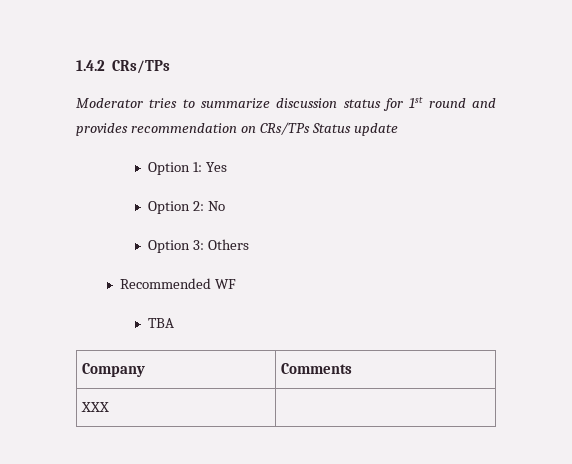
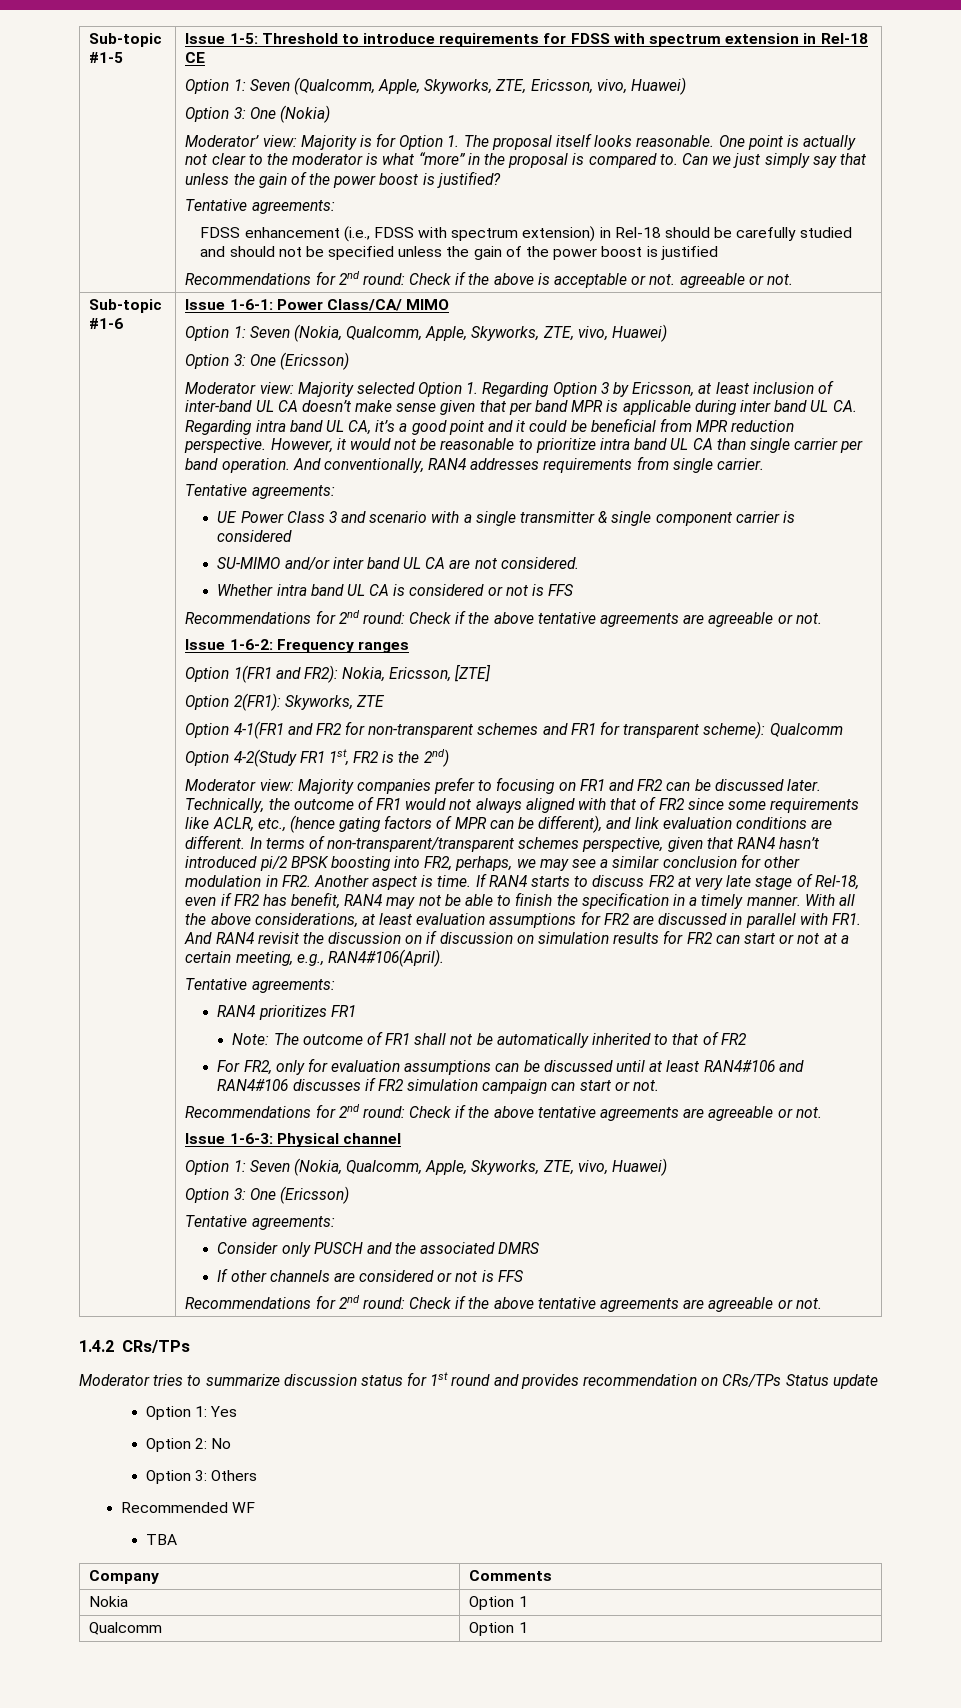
(76, 65) none -> [89,33,163,47] [89,52,124,63] [185,33,868,47] [185,52,206,63] [185,77,687,95] [185,105,330,123] [185,133,857,150] [185,152,866,168] [185,171,501,188] [185,199,335,214] [200,226,852,242] [200,246,718,260] [185,271,793,288] [89,299,163,313] [89,318,124,329] [185,299,450,311] [185,324,668,342] [185,352,349,370] [185,380,834,397] [185,400,857,415] [185,418,795,435] [184,438,864,453] [185,456,765,473] [185,484,335,499] [217,511,795,526] [217,530,293,542] [217,557,579,570] [217,584,574,596] [185,610,822,627] [185,639,409,653] [185,664,492,683] [185,693,385,711] [185,721,843,739] [185,749,449,767] [185,777,821,794] [185,796,860,813] [185,815,833,833] [185,835,820,852] [185,854,800,871] [185,873,859,890] [185,892,855,909] [185,911,861,928] [184,930,849,944] [185,949,444,967] [185,978,335,993] [217,1005,356,1020] [232,1031,747,1048] [217,1058,804,1075] [217,1077,660,1094] [185,1104,822,1121] [185,1133,401,1147] [185,1158,668,1176] [185,1186,349,1204] [185,1215,335,1230] [217,1242,540,1257] [217,1268,523,1282] [185,1295,822,1312] Sub-topic #1-5 | Issue 1-5: Threshold to introduce requirements for FDSS with spectrum extension in Rel-18 CE // Option 1: Seven (Qualcomm, Apple, Skyworks, ZTE, Ericsson, vivo, Huawei) // Option 3: One (Nokia) // Moderator’ view: Majority is for Option 1. The proposal itself looks reasonable. One point is actually not clear to the moderator is what “more” in the proposal is compared to. Can we just simply say that unless the gain of the power boost is justified? // Tentative agreements: // FDSS enhancement (i.e., FDSS with spectrum extension) in Rel-18 should be carefully studied and should not be specified unless the gain of the power boost is justified // Recommendations for 2nd round: Check if the above is acceptable or not. agreeable or not. // Sub-topic #1-6 | Issue 1-6-1: Power Class/CA/ MIMO // Option 1: Seven (Nokia, Qualcomm, Apple, Skyworks, ZTE, vivo, Huawei) // Option 3: One (Ericsson) // Moderator view: Majority selected Option 1. Regarding Option 3 by Ericsson, at least inclusion of inter-band UL CA doesn’t make sense given that per band MPR is applicable during inter band UL CA. Regarding intra band UL CA, it’s a good point and it could be beneficial from MPR reduction perspective. However, it would not be reasonable to prioritize intra band UL CA than single carrier per band operation. And conventionally, RAN4 addresses requirements from single carrier. // Tentative agreements: // UE Power Class 3 and scenario with a single transmitter & single component carrier is considered // SU-MIMO and/or inter band UL CA are not considered. // Whether intra band UL CA is considered or not is FFS // Recommendations for 2nd round: Check if the above tentative agreements are agreeable or not. // Issue 1-6-2: Frequency ranges // Option 1(FR1 and FR2): Nokia, Ericsson, [ZTE] // Option 2(FR1): Skyworks, ZTE // Option 4-1(FR1 and FR2 for non-transparent schemes and FR1 for transparent scheme): Qualcomm // Option 4-2(Study FR1 1st, FR2 is the 2nd) // Moderator view: Majority companies prefer to focusing on FR1 and FR2 can be discussed later. Technically, the outcome of FR1 would not always aligned with that of FR2 since some requirements like ACLR, etc., (hence gating factors of MPR can be different), and link evaluation conditions are different. In terms of non-transparent/transparent schemes perspective, given that RAN4 hasn’t introduced pi/2 BPSK boosting into FR2, perhaps, we may see a similar conclusion for other modulation in FR2. Another aspect is time. If RAN4 starts to discuss FR2 at very late stage of Rel-18, even if FR2 has benefit, RAN4 may not be able to finish the specification in a timely manner. With all the above considerations, at least evaluation assumptions for FR2 are discussed in parallel with FR1. And RAN4 revisit the discussion on if discussion on simulation results for FR2 can start or not at a certain meeting, e.g., RAN4#106(April). // Tentative agreements: // RAN4 prioritizes FR1 // Note: The outcome of FR1 shall not be automatically inherited to that of FR2 // For FR2, only for evaluation assumptions can be discussed until at least RAN4#106 and RAN4#106 discusses if FR2 simulation campaign can start or not. // Recommendations for 2nd round: Check if the above tentative agreements are agreeable or not. // Issue 1-6-3: Physical channel // Option 1: Seven (Nokia, Qualcomm, Apple, Skyworks, ZTE, vivo, Huawei) // Option 3: One (Ericsson) // Tentative agreements: // Consider only PUSCH and the associated DMRS // If other channels are considered or not is FFS // Recommendations for 2nd round: Check if the above tentative agreements are agreeable or not. //
[80,402,109,412] XXX | -> [89,1596,129,1607] [469,1596,528,1610] [89,1622,163,1635] [469,1622,528,1636] Nokia | Option 1 // Qualcomm | Option 1

